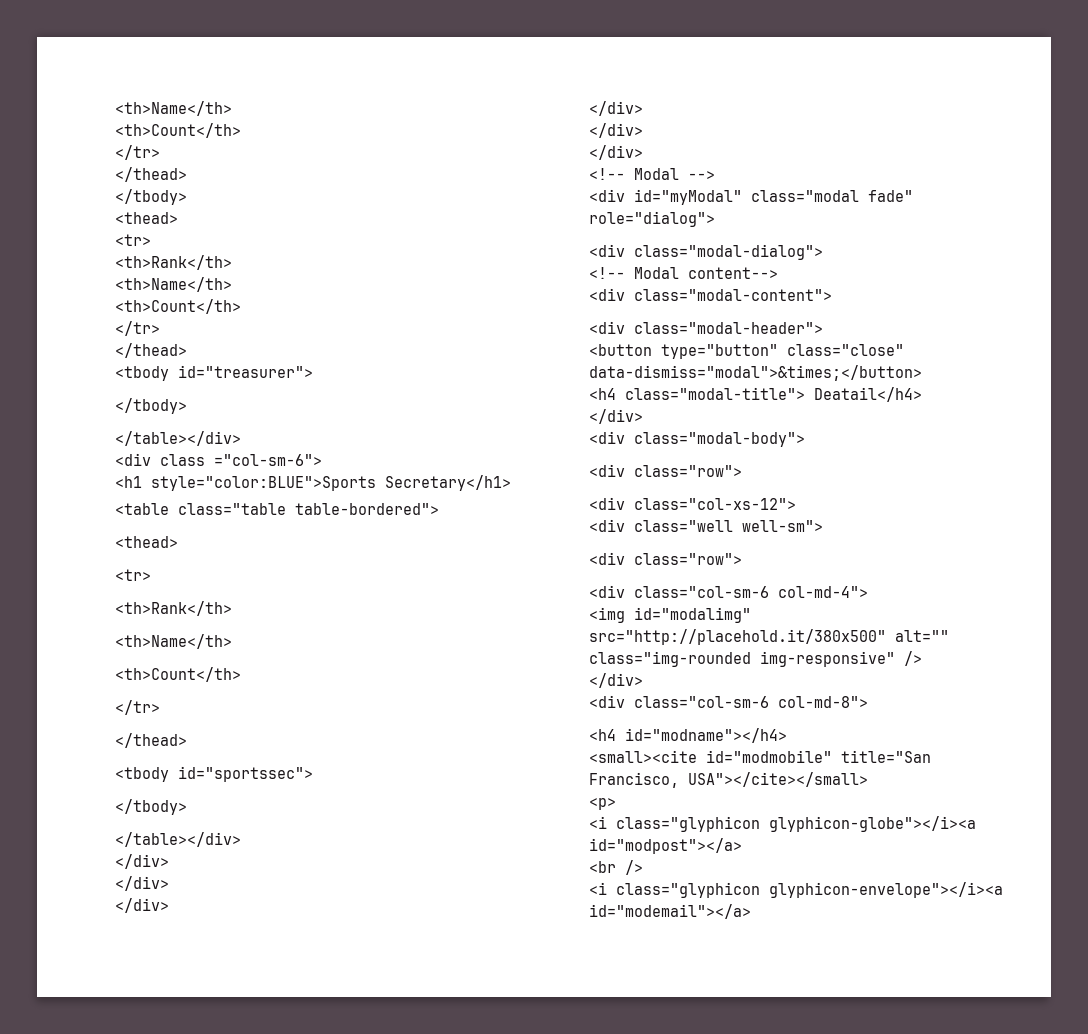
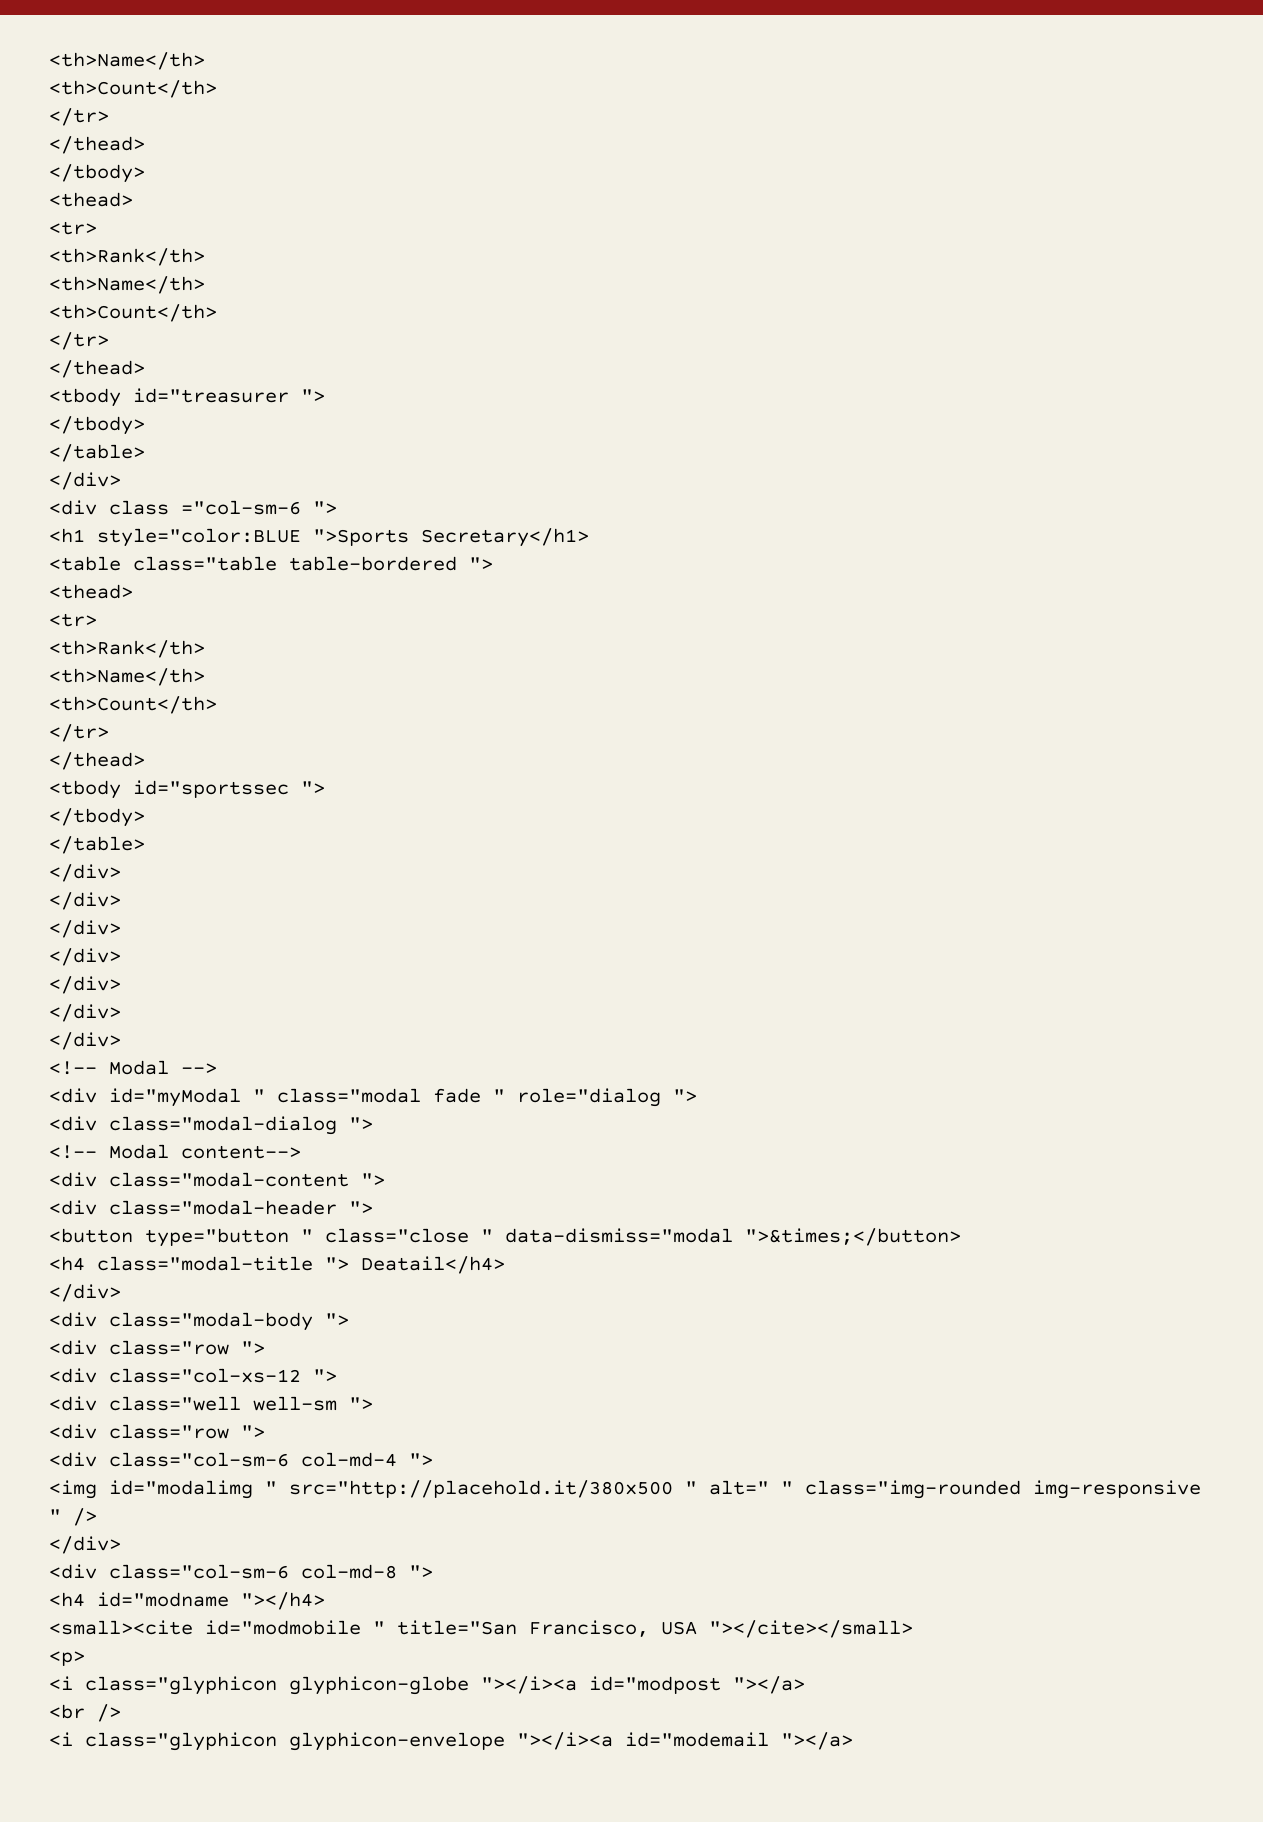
[178,365,313,378] [115,398,187,414] [115,431,241,446] id="treasurer"> // </tbody> // </table></div> -> [133,388,325,403] [49,416,145,435] [49,444,145,462] [49,472,121,490] id="treasurer "> // </tbody> // </table> // </div>
[214,454,322,466] ="col-sm-6"> -> [181,500,337,515] ="col-sm-6 ">
[151,476,376,491] style="color:BLUE">Sports -> [97,528,409,547] style="color:BLUE ">Sports
[295,503,439,515] [115,536,178,548] [115,569,151,581] [115,601,232,616] [115,634,232,649] [115,667,241,682] [115,700,160,715] [115,733,187,748] [115,766,313,782] [115,799,187,815] [115,832,241,847] table-bordered"> // <thead> // <tr> // <th>Rank</th> // <th>Name</th> // <th>Count</th> // </tr> // </thead> // <tbody id="sportssec"> // </tbody> // </table></div> -> [289,556,493,571] [49,584,133,599] [49,613,97,627] [49,640,205,658] [49,668,205,686] [49,696,217,714] [49,724,109,742] [49,752,145,770] [49,780,325,799] [49,808,145,827] [49,836,145,854] [49,864,121,882] table-bordered "> // <thead> // <tr> // <th>Rank</th> // <th>Name</th> // <th>Count</th> // </tr> // </thead> // <tbody id="sportssec "> // </tbody> // </table> // </div>
[634,189,913,205] [589,211,715,227] [589,244,823,260] id="myModal" class="modal fade" role="dialog"> // <div class="modal-dialog"> -> [109,1088,697,1107] [49,1116,373,1135] id="myModal " class="modal fade " role="dialog "> // <div class="modal-dialog ">
[634,289,832,301] [589,321,823,334] class="modal-content"> // <div class="modal-header"> -> [109,1172,385,1187] [49,1200,373,1215] class="modal-content "> // <div class="modal-header ">
[661,344,904,359] [589,365,922,381] [589,387,805,400] type="button" class="close" data-dismiss="modal">&times;</button> // <h4 class="modal-title"> -> [145,1228,961,1247] [49,1256,349,1271] type="button " class="close " data-dismiss="modal ">&times;</button> // <h4 class="modal-title ">
[634,432,805,447] [589,464,742,477] [589,497,796,510] class="modal-body"> // <div class="row"> // <div class="col-xs-12"> -> [109,1312,349,1331] [49,1340,265,1355] [49,1368,337,1383] class="modal-body "> // <div class="row "> // <div class="col-xs-12 ">
[742,520,823,532] [589,552,742,565] [589,585,868,598] well-sm"> // <div class="row"> // <div class="col-sm-6 col-md-4"> -> [253,1396,373,1411] [49,1424,265,1439] [49,1452,433,1467] well-sm "> // <div class="row "> // <div class="col-sm-6 col-md-4 ">
[634,607,751,623] [589,629,949,645] [589,651,895,667] id="modalimg" src="http://placehold.it/380x500" alt="" class="img-rounded img-responsive" -> [109,1480,1201,1499] [49,1509,61,1522] id="modalimg " src="http://placehold.it/380x500 " alt=" " class="img-rounded img-responsive "
[778,696,868,708] [589,728,787,743] col-md-8"> // <h4 id="modname"></h4> -> [301,1564,433,1579] [49,1592,325,1610] col-md-8 "> // <h4 id="modname "></h4>
[706,750,931,763] [589,772,868,788] id="modmobile" title="San Francisco, USA"></cite></small> -> [205,1620,913,1638] id="modmobile " title="San Francisco, USA "></cite></small>
[769,816,976,832] [589,838,742,854] glyphicon-globe"></i><a id="modpost"></a> -> [289,1676,805,1695] glyphicon-globe "></i><a id="modpost "></a>
[769,882,1003,898] [589,904,751,919] glyphicon-envelope"></i><a id="modemail"></a> -> [289,1732,853,1751] glyphicon-envelope "></i><a id="modemail "></a>

